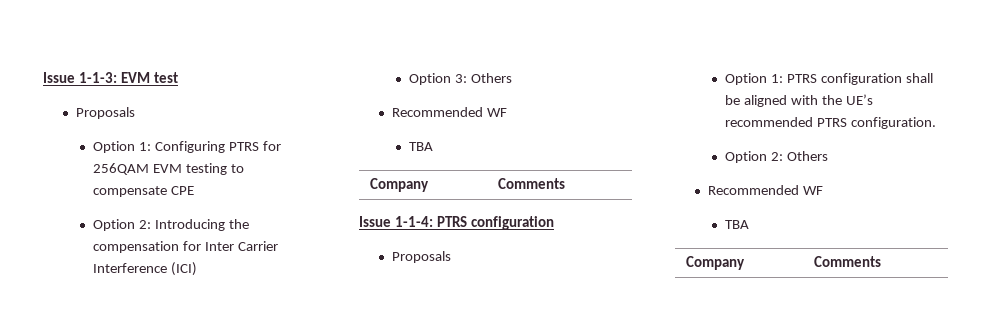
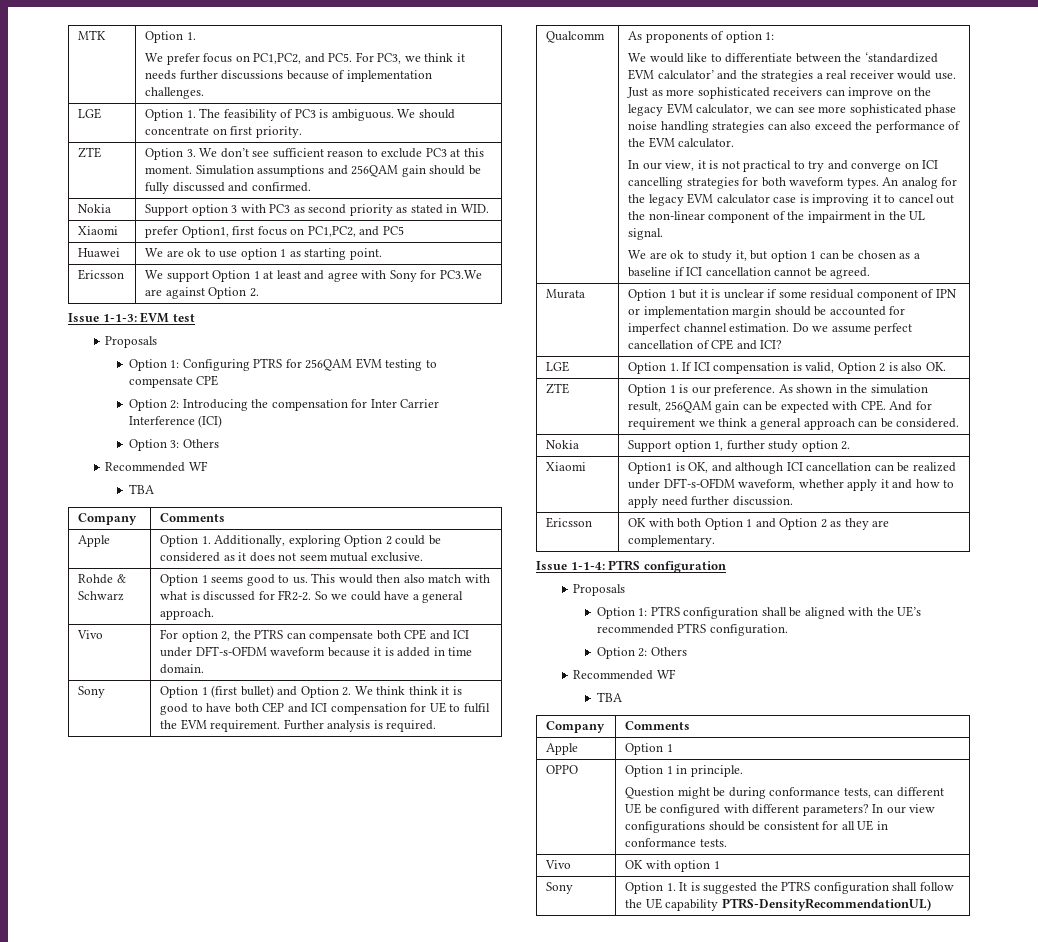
(43, 77) none -> [78,30,107,40] [145,31,196,43] [145,52,465,65] [145,70,432,82] [145,87,205,99] [78,108,102,119] [145,108,455,121] [145,126,302,138] [78,147,102,158] [145,148,484,160] [145,165,481,177] [145,182,311,194] [78,204,112,213] [145,204,489,216] [78,226,119,235] [145,226,404,238] [78,248,121,258] [145,248,382,260] [78,269,125,280] [145,270,482,282] [145,287,259,299] MTK | Option 1. // We prefer focus on PC1,PC2, and PC5. For PC3, we think it needs further discussions because of implementation challenges. // LGE | Option 1. The feasibility of PC3 is ambiguous. We should concentrate on first priority. // ZTE | Option 3. We don’t see sufficient reason to exclude PC3 at this moment. Simulation assumptions and 256QAM gain should be fully discussed and confirmed. // Nokia | Support option 3 with PC3 as second priority as stated in WID. // Xiaomi | prefer Option1, first focus on PC1,PC2, and PC5 // Huawei | We are ok to use option 1 as starting point. // Ericsson | We support Option 1 at least and agree with Sony for PC3.We are against Option 2. //
(565, 183) none -> [78,535,111,547] [160,535,441,547] [160,552,423,562] [78,574,126,584] [78,591,125,601] [160,573,490,586] [160,590,464,603] [160,608,215,620] [77,630,104,639] [160,629,470,642] [160,646,473,657] [160,664,205,674] [78,686,106,698] [160,685,462,698] [160,702,490,715] [160,719,437,732] [546,31,606,43] [628,31,775,43] [628,52,938,63] [628,69,956,82] [627,87,932,99] [628,103,957,116] [628,121,962,133] [628,137,735,148] [628,160,939,172] [628,177,958,189] [628,193,955,206] [628,211,926,223] [628,228,664,240] [628,250,920,262] [628,267,871,279] [546,289,586,299] [628,289,957,301] [628,306,906,318] [628,323,913,335] [628,339,783,350] [546,361,570,372] [628,362,946,374] [546,383,570,394] [628,384,928,396] [628,400,932,413] [628,418,960,430] [546,440,580,449] [628,440,851,452] [546,462,587,471] [628,462,956,474] [628,478,955,491] [628,496,793,508] [546,517,593,528] [628,518,890,530] [628,535,716,547] // Apple | Option 1. Additionally, exploring Option 2 could be considered as it does not seem mutual exclusive. // Rohde & Schwarz | Option 1 seems good to us. This would then also match with what is discussed for FR2-2. So we could have a general approach. // Vivo | For option 2, the PTRS can compensate both CPE and ICI under DFT-s-OFDM waveform because it is added in time domain. // Sony | Option 1 (first bullet) and Option 2. We think think it is good to have both CEP and ICI compensation for UE to fulfil the EVM requirement. Further analysis is required. // Qualcomm | As proponents of option 1: // We would like to differentiate between the ‘standardized EVM calculator’ and the strategies a real receiver would use. Just as more sophisticated receivers can improve on the legacy EVM calculator, we can see more sophisticated phase noise handling strategies can also exceed the performance of the EVM calculator. // In our view, it is not practical to try and converge on ICI cancelling strategies for both waveform types. An analog for the legacy EVM calculator case is improving it to cancel out the non-linear component of the impairment in the UL signal. // We are ok to study it, but option 1 can be chosen as a baseline if ICI cancellation cannot be agreed. // Murata | Option 1 but it is unclear if some residual component of IPN or implementation margin should be accounted for imperfect channel estimation. Do we assume perfect cancellation of CPE and ICI? // LGE | Option 1. If ICI compensation is valid, Option 2 is also OK. // ZTE | Option 1 is our preference. As shown in the simulation result, 256QAM gain can be expected with CPE. And for requirement we think a general approach can be considered. // Nokia | Support option 1, further study option 2. // Xiaomi | Option1 is OK, and although ICI cancellation can be realized under DFT-s-OFDM waveform, whether apply it and how to apply need further discussion. // Ericsson | OK with both Option 1 and Option 2 as they are complementary.
(881, 261) none -> [546,743,579,755] [625,743,673,755] [546,765,579,774] [625,765,743,777] [625,787,944,799] [625,803,936,816] [625,820,888,833] [625,838,727,847] [545,860,572,869] [625,860,720,872] [546,882,574,894] [625,881,954,894] [625,898,931,911] // Apple | Option 1 // OPPO | Option 1 in principle. // Question might be during conformance tests, can different UE be configured with different parameters? In our view configurations should be consistent for all UE in conformance tests. // Vivo | OK with option 1 // Sony | Option 1. It is suggested the PTRS configuration shall follow the UE capability PTRS-DensityRecommendationUL)

